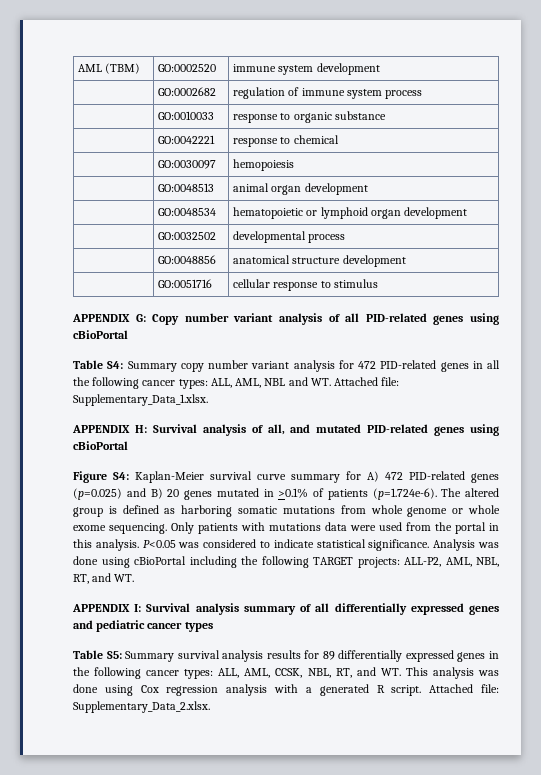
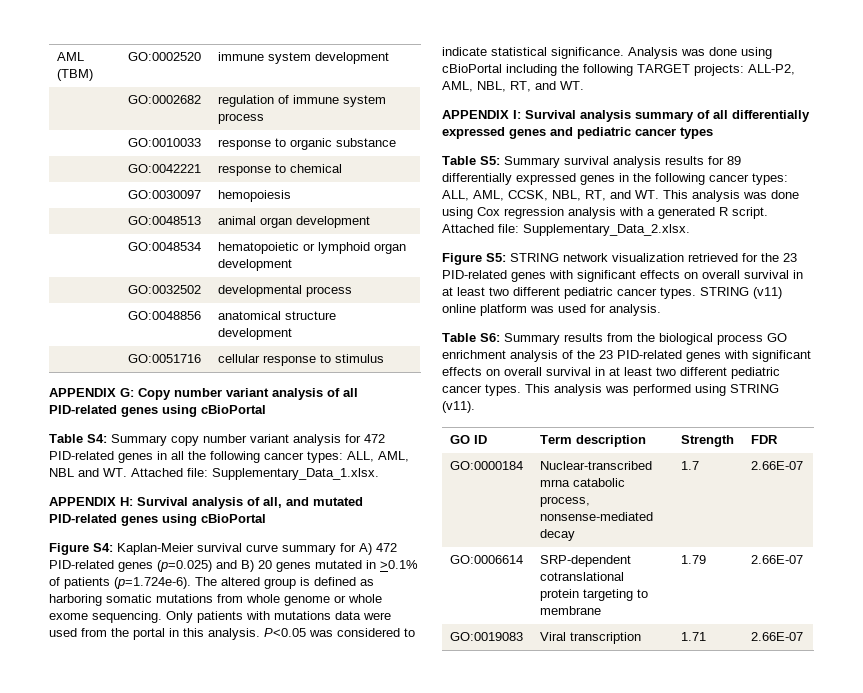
(210, 707) none -> [442,253,797,265] [442,270,803,282] [442,287,782,299] [442,304,661,316] [442,333,787,345] [442,350,811,362] [442,367,780,379] [442,384,779,396] [442,401,475,413] [450,435,488,444] [540,435,647,447] [681,435,735,447] [751,435,779,444] [450,461,524,470] [540,461,653,470] [540,478,626,487] [540,496,591,507] [540,512,654,521] [540,529,576,541] [681,461,700,470] [751,461,804,470] [450,555,524,564] [540,555,632,567] [540,572,625,581] [540,589,649,601] [540,606,602,615] [681,555,707,564] [751,555,804,564] [450,632,524,641] [540,632,642,644] [681,632,707,641] [751,632,804,641] // Figure S5: STRING network visualization retrieved for the 23 PID-related genes with significant effects on overall survival in at least two different pediatric cancer types. STRING (v11) online platform was used for analysis. // Table S6: Summary results from the biological process GO enrichment analysis of the 23 PID-related genes with significant effects on overall survival in at least two different pediatric cancer types. This analysis was performed using STRING (v11). // GO ID | Term description | Strength | FDR // GO:0000184 | Nuclear-transcribed mrna catabolic process, nonsense-mediated decay | 1.7 | 2.66E-07 // GO:0006614 | SRP-dependent cotranslational protein targeting to membrane | 1.79 | 2.66E-07 // GO:0019083 | Viral transcription | 1.71 | 2.66E-07

